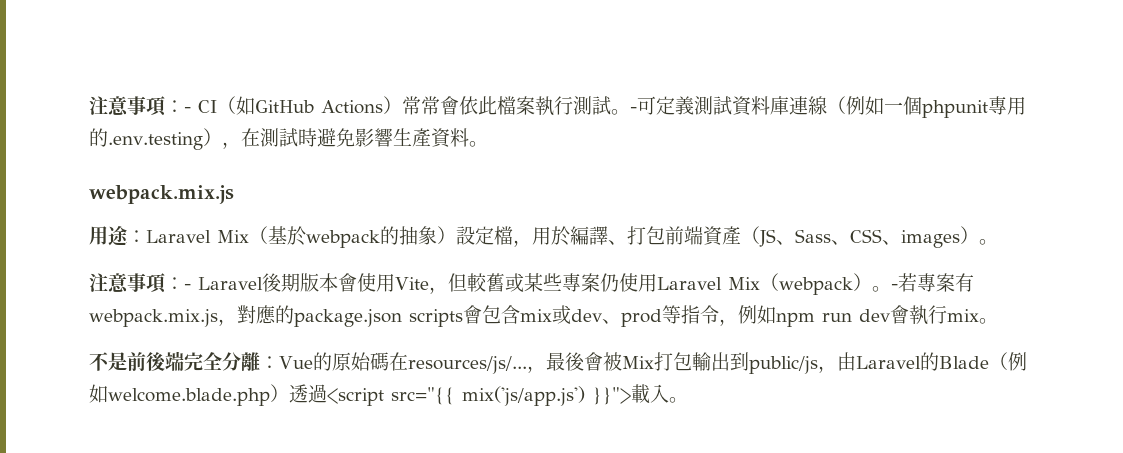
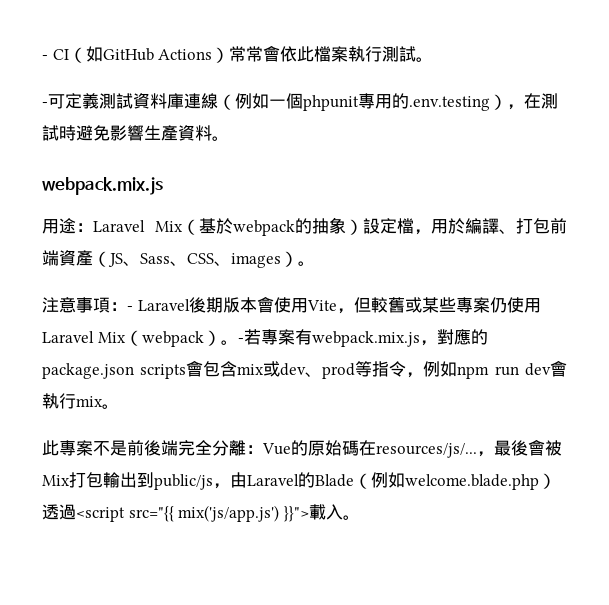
[89,96,184,116] 注意事項： -> (42, 57) none
(630, 112) none -> (434, 59) //
(998, 321) none -> [42,440,93,456] 此專案

